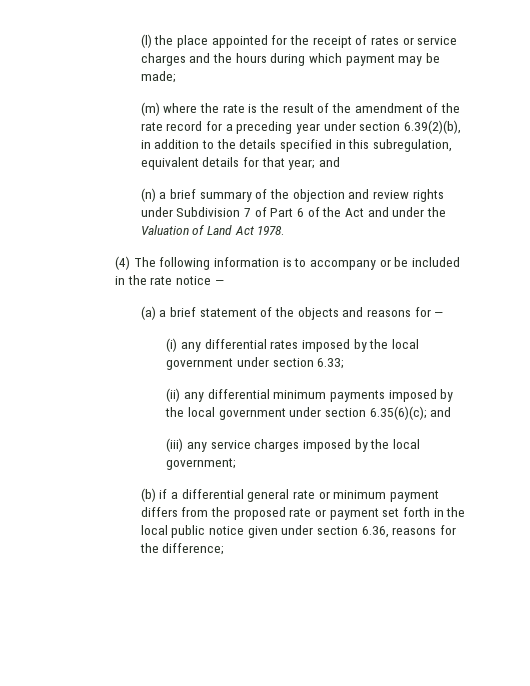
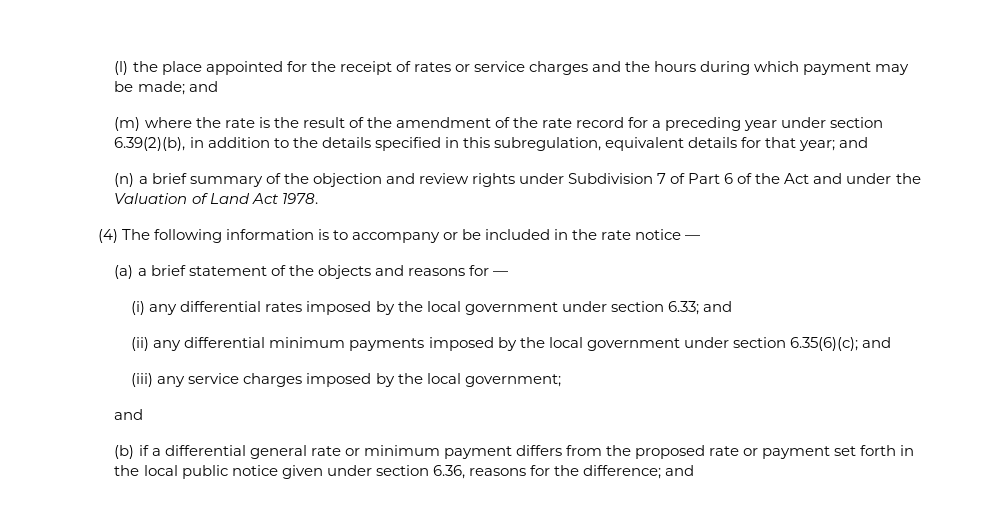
(176, 77) none -> [188,81,218,92] and
(345, 363) none -> [702,301,732,312] and
(237, 464) none -> [114,409,144,420] // and
(225, 549) none -> [665,465,695,476] and

